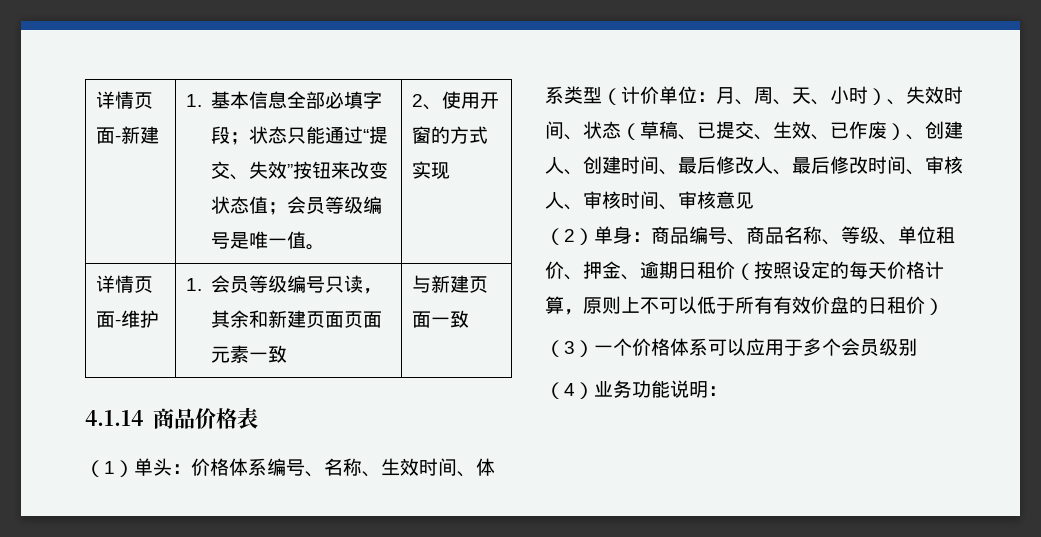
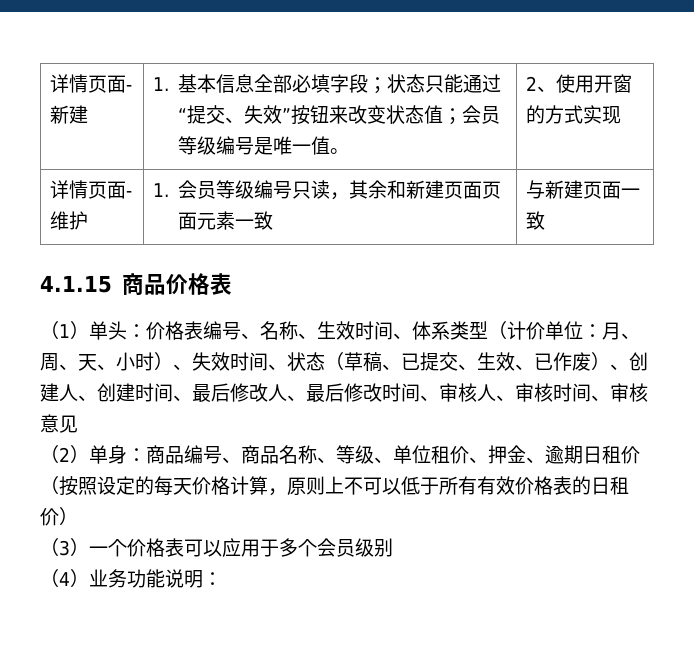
[85,410,143,426] 4.1.14 -> [40,275,112,293] 4.1.15
[229,458,267,476] 体系 -> [184,321,203,340] 表
[830,296,849,314] 盘 -> [534,476,572,495] 格表
[670,338,708,356] 体系 -> [165,538,184,557] 表

